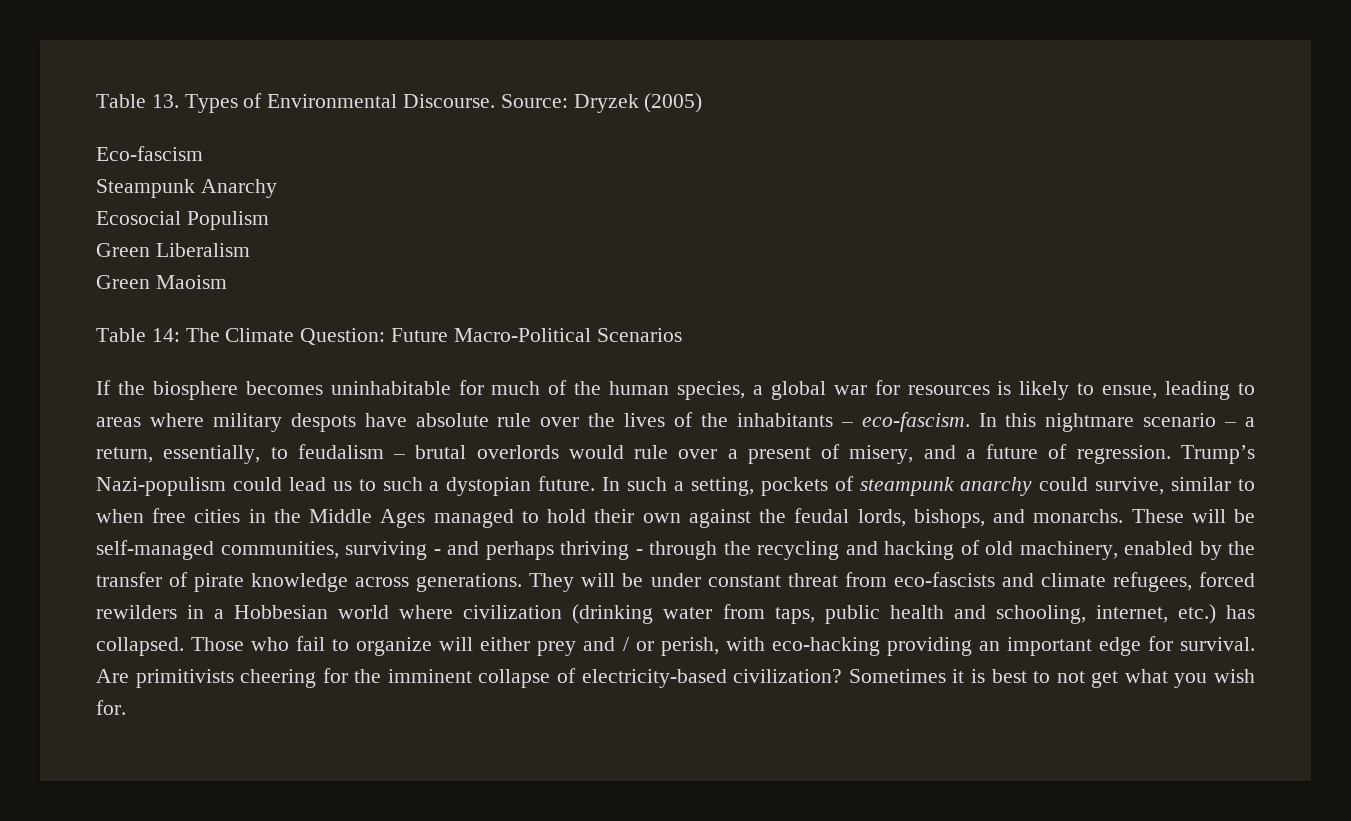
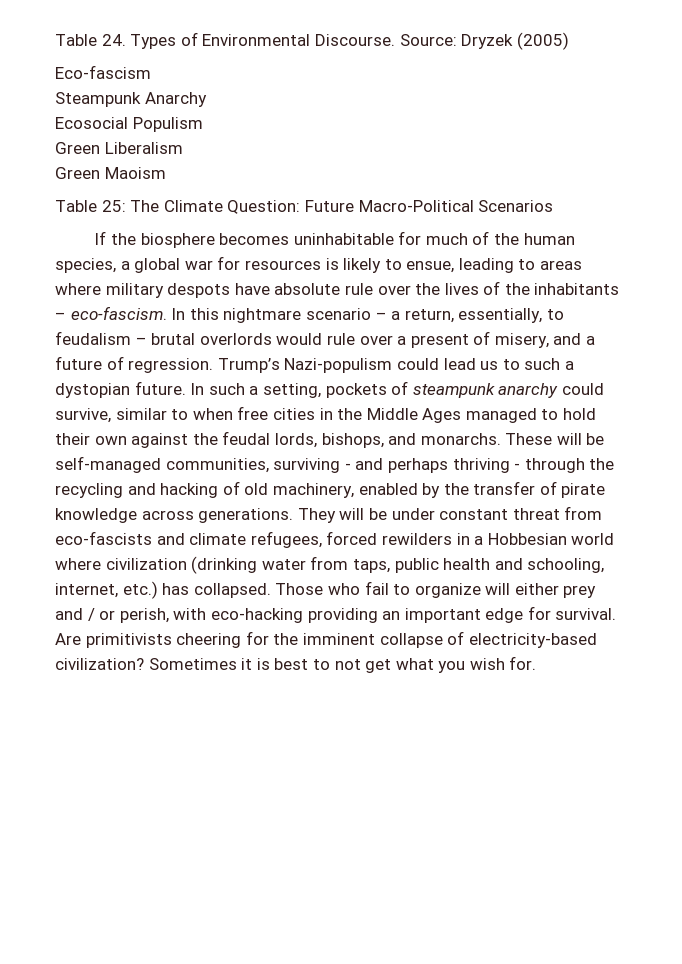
[96,94,179,108] Table 13. -> [55,34,126,46] Table 24.
[151,328,180,342] 14: -> [101,200,126,212] 25:

